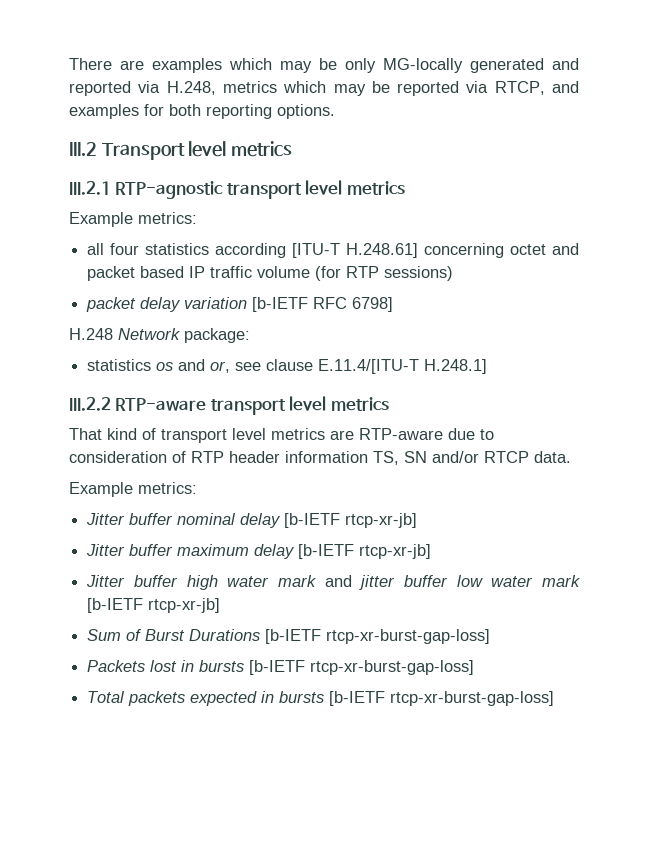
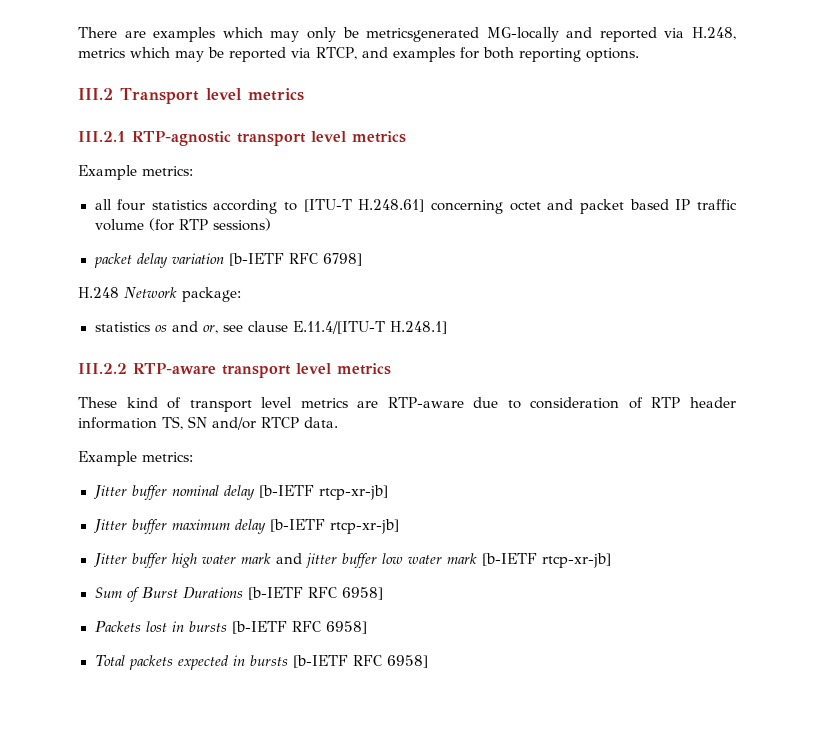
[319,58,544,73] be only MG-locally generated -> [306,27,559,42] only be metricsgenerated MG-locally
(287, 250) none -> [284,202,298,211] to
[69,428,102,440] That -> [78,397,117,408] These
[326,629,491,644] rtcp-xr-burst-gap-loss] -> [307,587,383,600] RFC 6958]
[310,660,475,675] rtcp-xr-burst-gap-loss] -> [291,621,367,634] RFC 6958]
[390,691,555,706] rtcp-xr-burst-gap-loss] -> [353,655,429,668] RFC 6958]

